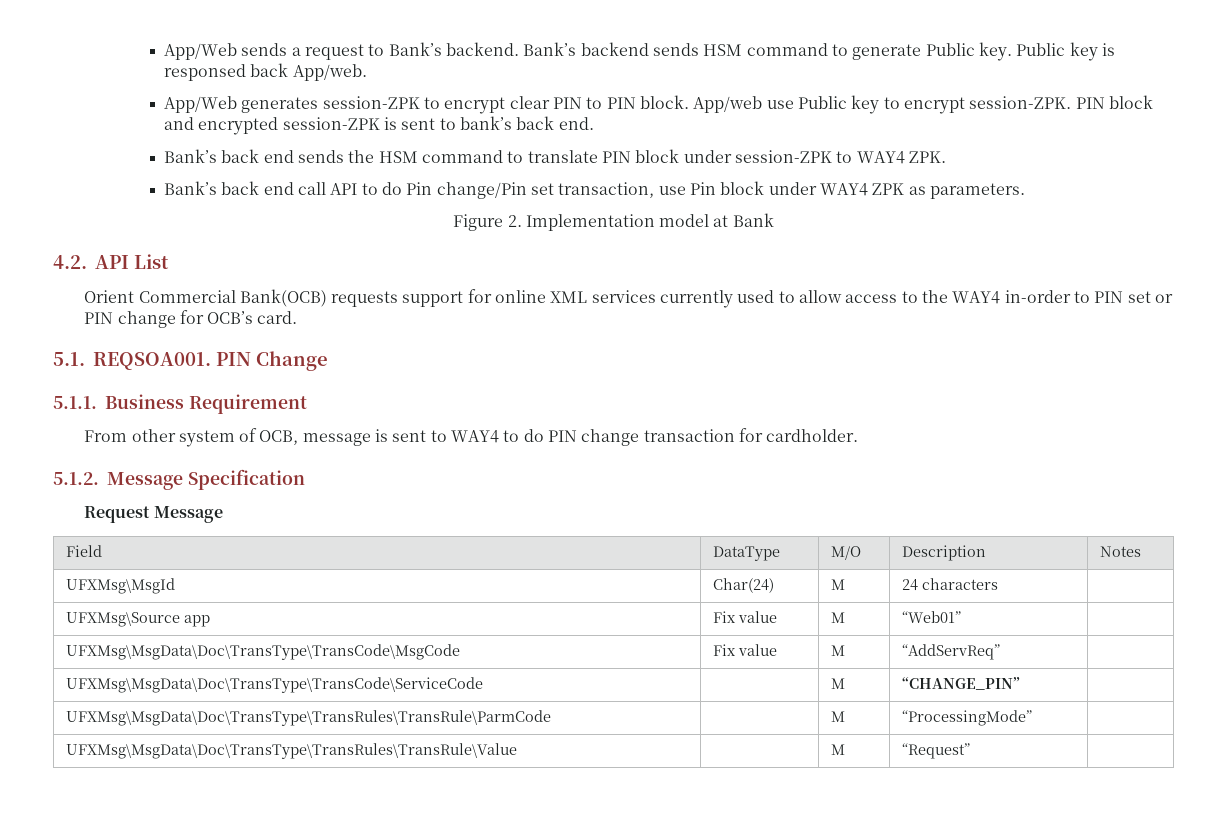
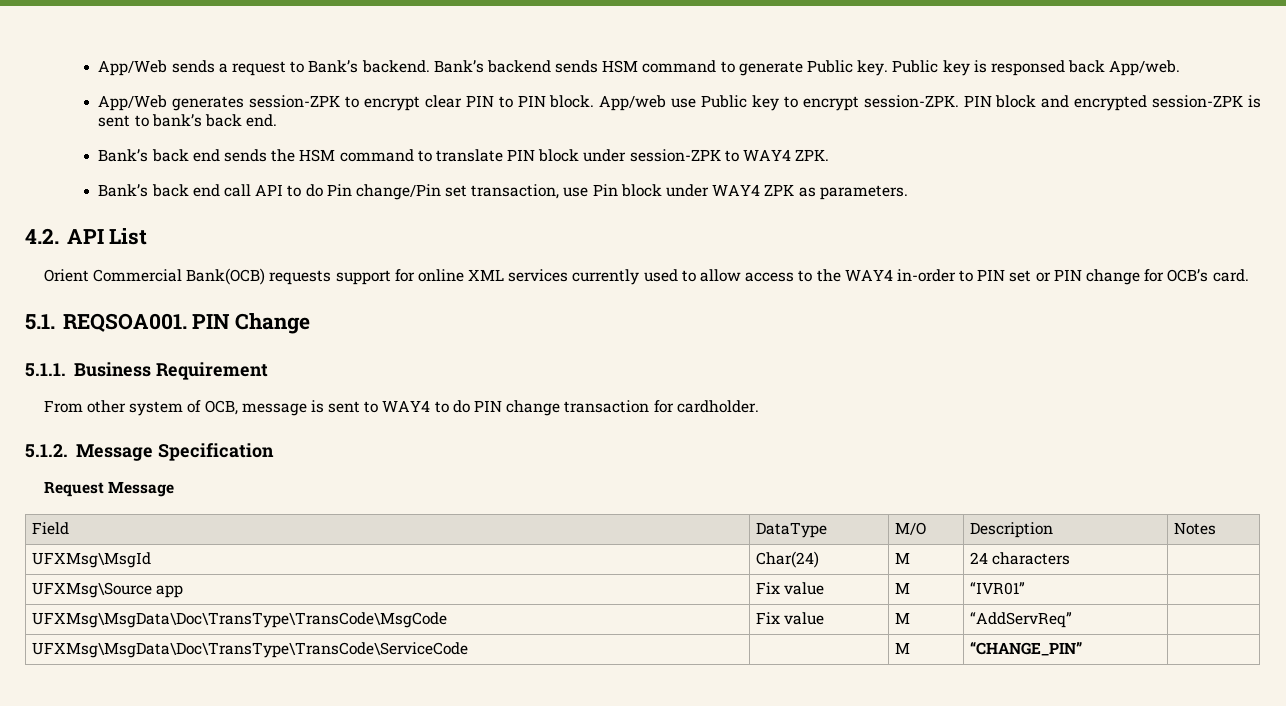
[453,213,774,231] // Figure 2. Implementation model at Bank -> (908, 192) none
[901,611,961,623] “Web01” -> [970,582,1026,595] “IVR01”
[65,710,551,726] [830,711,845,722] [901,710,1032,726] [65,743,517,759] [830,744,845,755] [901,743,970,759] // UFXMsg\MsgData\Doc\TransType\TransRules\TransRule\ParmCode | | M | “ProcessingMode” | // UFXMsg\MsgData\Doc\TransType\TransRules\TransRule\Value | | M | “Request” | -> (1083, 648) none

